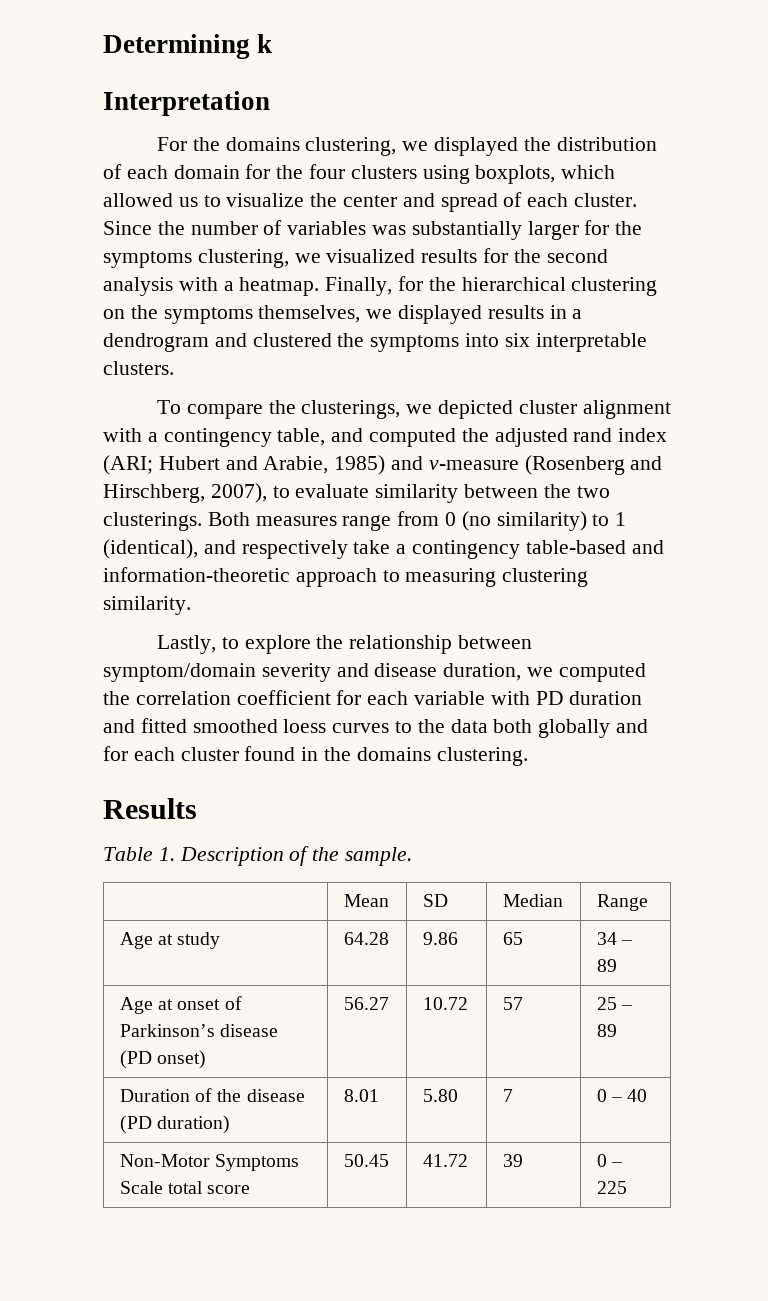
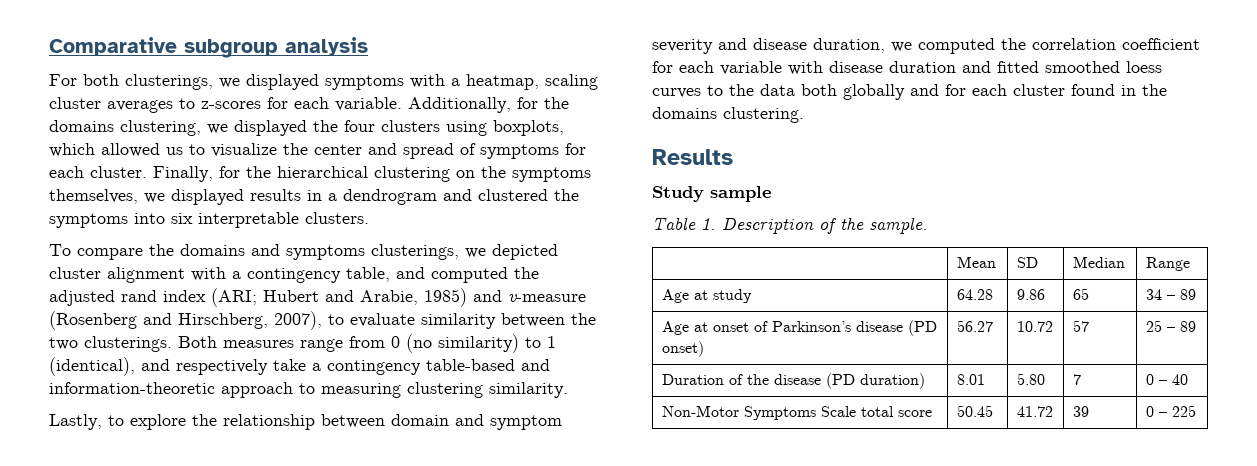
[103,34,273,59] [103,91,270,116] [156,137,187,151] Determining k // Interpretation // For -> [49,37,368,58] [49,74,598,90] [49,97,538,113] Comparative subgroup analysis // For both clusterings, we displayed symptoms with a heatmap, scaling cluster averages to z-scores for each variable. Additionally, for
[556,137,657,151] [103,164,304,179] distribution of each domain for the -> (338, 126) none
[527,193,638,207] [103,220,643,240] [103,248,608,268] [103,277,320,296] each cluster. Since the number of variables was substantially larger for the symptoms clustering, we visualized results for the second analysis with a heatmap. -> [480,143,586,159] [49,166,147,178] symptoms for each cluster.
(296, 407) none -> [180,244,365,260] domains and symptoms
[103,663,256,682] symptom/domain -> [391,414,562,430] domain and symptom
[535,691,564,705] PD -> [829,61,883,73] disease
(197, 808) none -> [652,186,771,202] // Study sample

